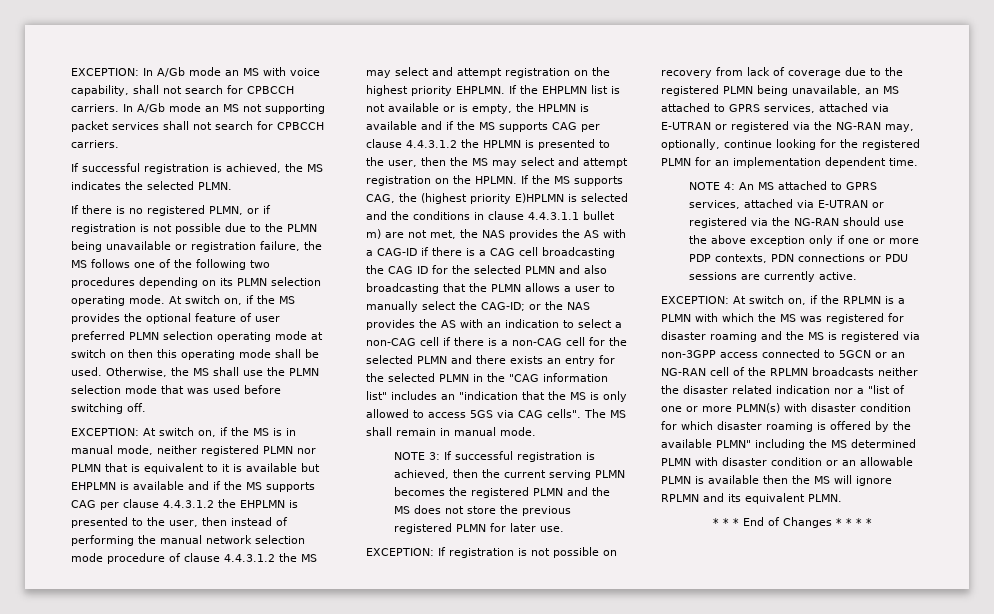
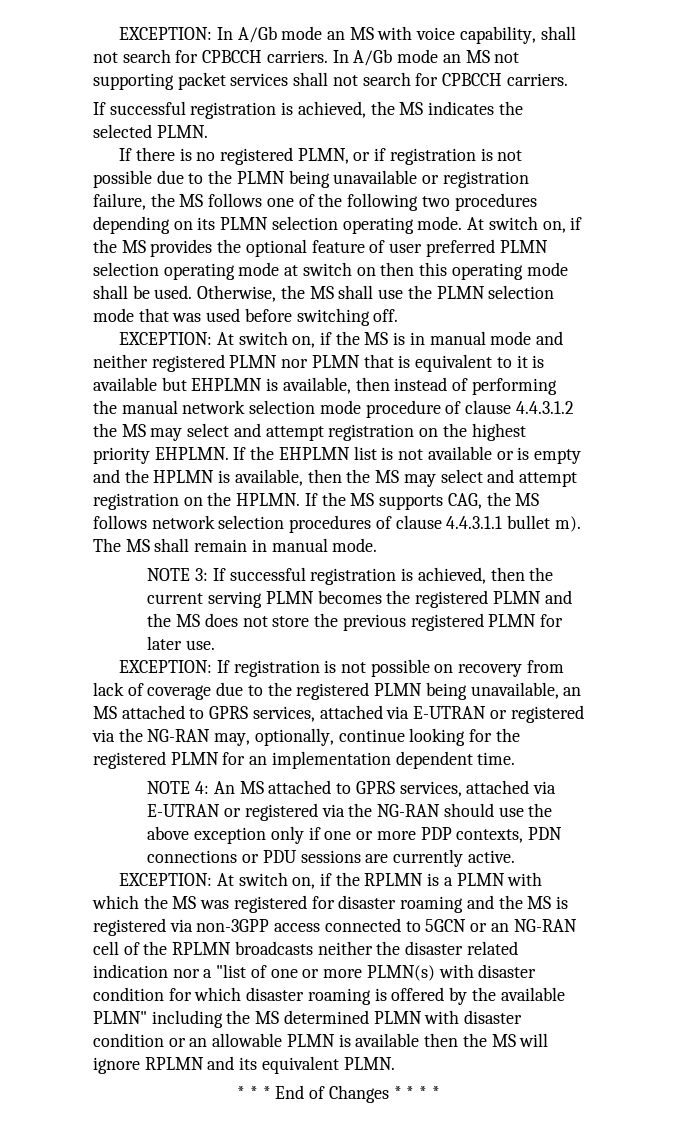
[117,445,153,455] mode, -> [490,331,564,345] mode and
[133,481,315,492] [71,499,298,510] [71,517,198,528] available and if the MS supports CAG per clause 4.4.3.1.2 the EHPLMN is presented to the user, -> [282,377,351,394] available,
[472,103,589,114] [366,121,600,132] [366,139,610,150] [366,157,417,167] empty, the HPLMN is available and if the MS supports CAG per clause 4.4.3.1.2 the HPLMN is presented to the user, -> [533,449,581,464] [93,469,303,486] empty and the HPLMN is available,
[421,193,628,204] [366,211,615,220] [366,229,626,240] [366,247,615,258] [366,265,607,274] [366,283,615,294] [366,301,590,312] [366,319,622,330] [366,337,627,346] [366,355,615,366] [366,373,608,382] [366,391,627,402] [366,409,581,418] (highest priority E)HPLMN is selected and the conditions in clause 4.4.3.1.1 bullet m) are not met, the NAS provides the AS with a CAG-ID if there is a CAG cell broadcasting the CAG ID for the selected PLMN and also broadcasting that the PLMN allows a user to manually select the CAG-ID; or the NAS provides the AS with an indication to select a non-CAG cell if there is a non-CAG cell for the selected PLMN and there exists an entry for the selected PLMN in the "CAG information list" includes an "indication that the MS is only allowed to access 5GS via CAG cells". -> [515,493,540,506] [93,515,581,533] MS follows network selection procedures of clause 4.4.3.1.1 bullet m).

